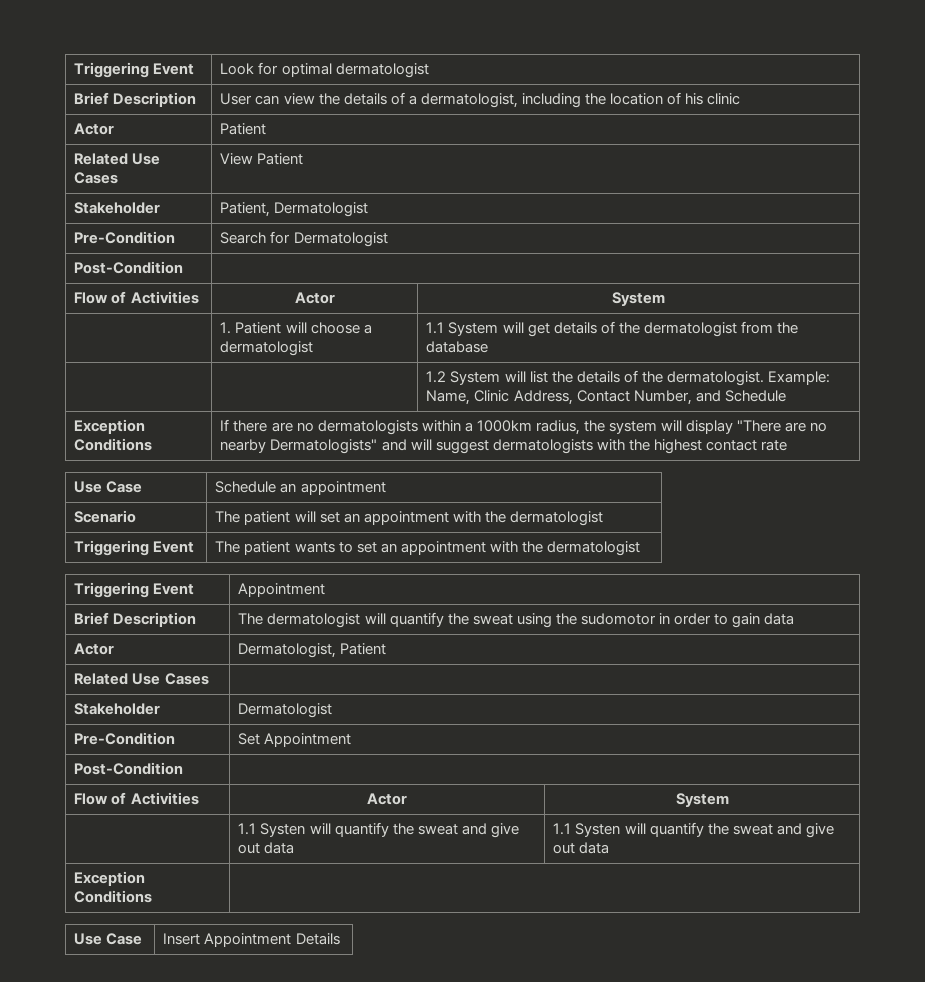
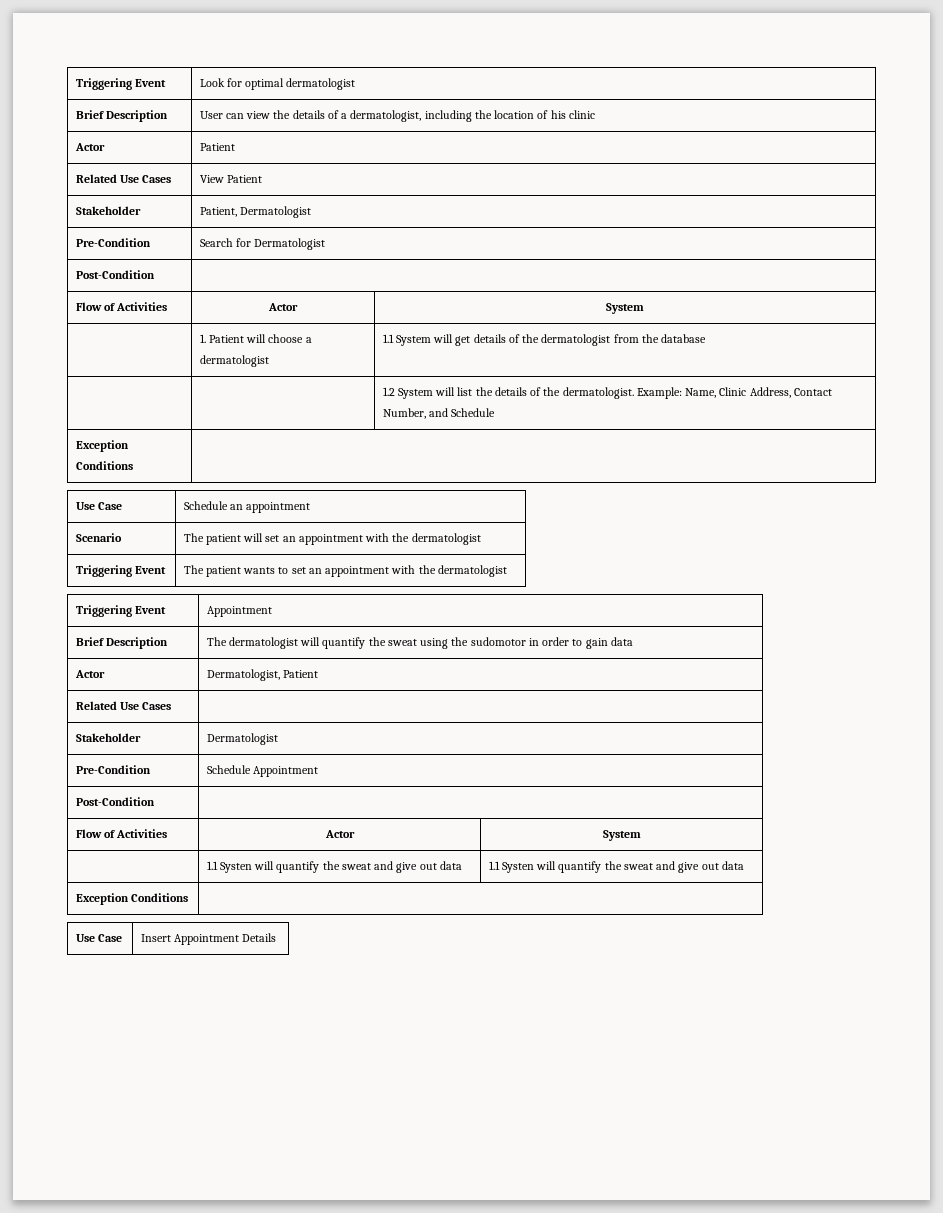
[220,419,828,435] [220,439,787,454] If there are no dermatologists within a 1000km radius, the system will display "There are no nearby Dermatologists" and will suggest dermatologists with the highest contact rate -> (133, 465) none
[238,733,261,745] Set -> [206,765,251,774] Schedule

